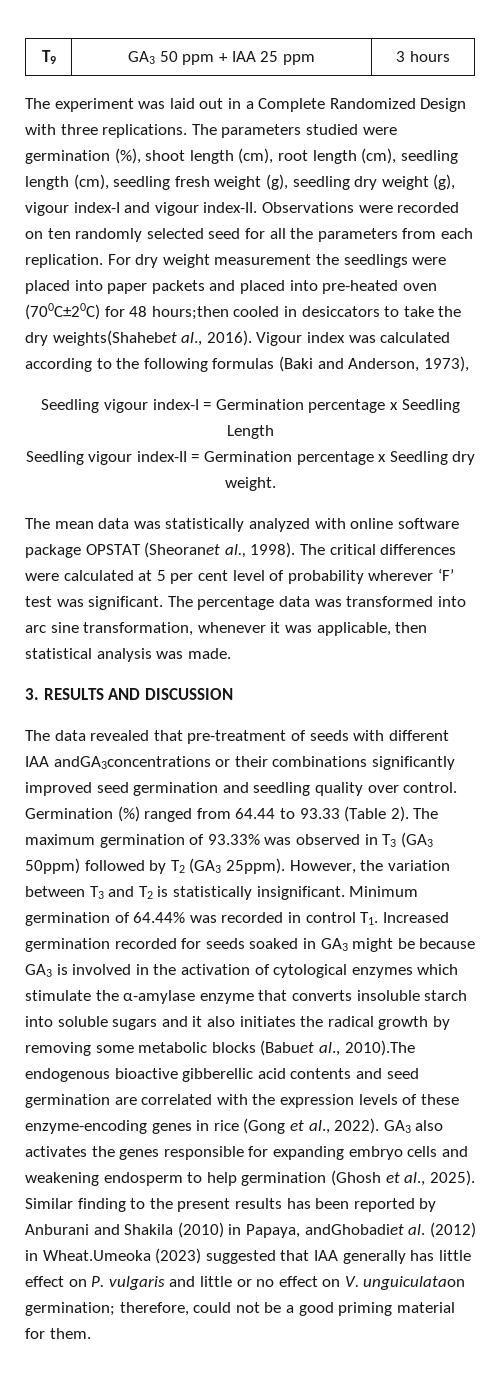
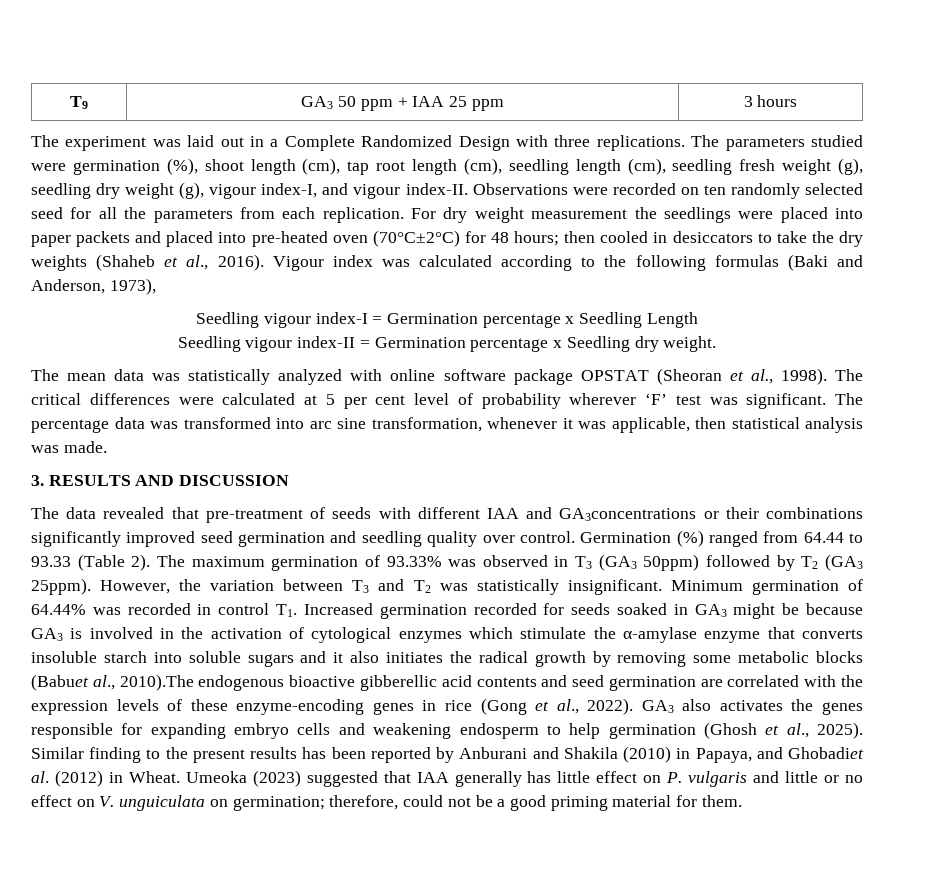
(274, 156) none -> [347,161,370,175] tap
[73,202,120,213] index-I -> [261,183,318,198] index-I,
[25,303,100,320] (700C±20C) -> [372,230,460,247] (70°C±2°C)
[151,306,229,320] hours;then -> [514,231,596,246] hours; then
[52,330,177,346] weights(Shahebet -> [31,254,179,271] weights (Shaheb et
[144,542,221,558] (Sheoranet -> [656,368,744,385] (Sheoran et
[53,756,211,769] andGA3concentrations -> [526,507,697,521] and GA3concentrations
[157,886,169,897] is -> [439,583,468,591] was
[304,1224,404,1235] andGhobadiet -> [756,747,865,759] and Ghobadiet
[42,1250,151,1261] Wheat.Umeoka -> [128,771,247,783] Wheat. Umeoka
[363,1276,466,1290] unguiculataon -> [119,795,228,811] unguiculata on

